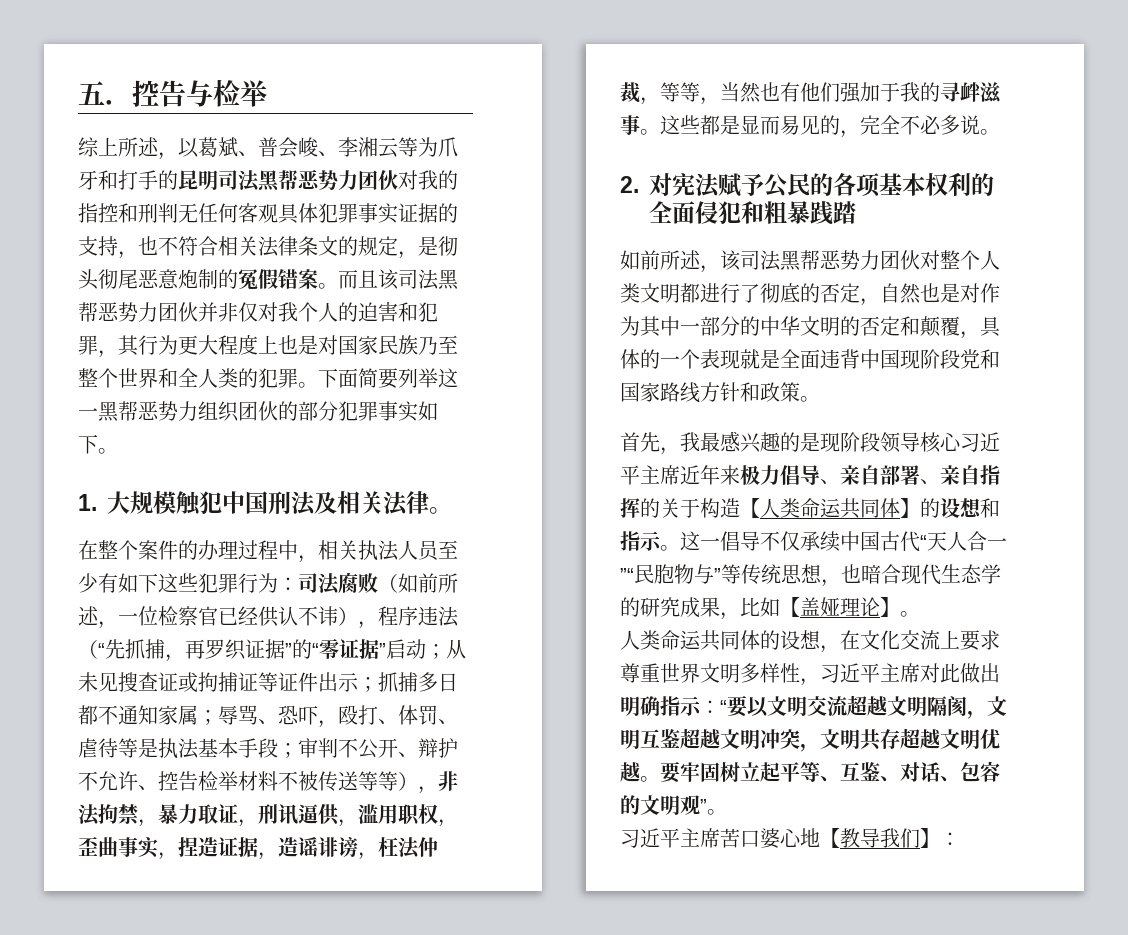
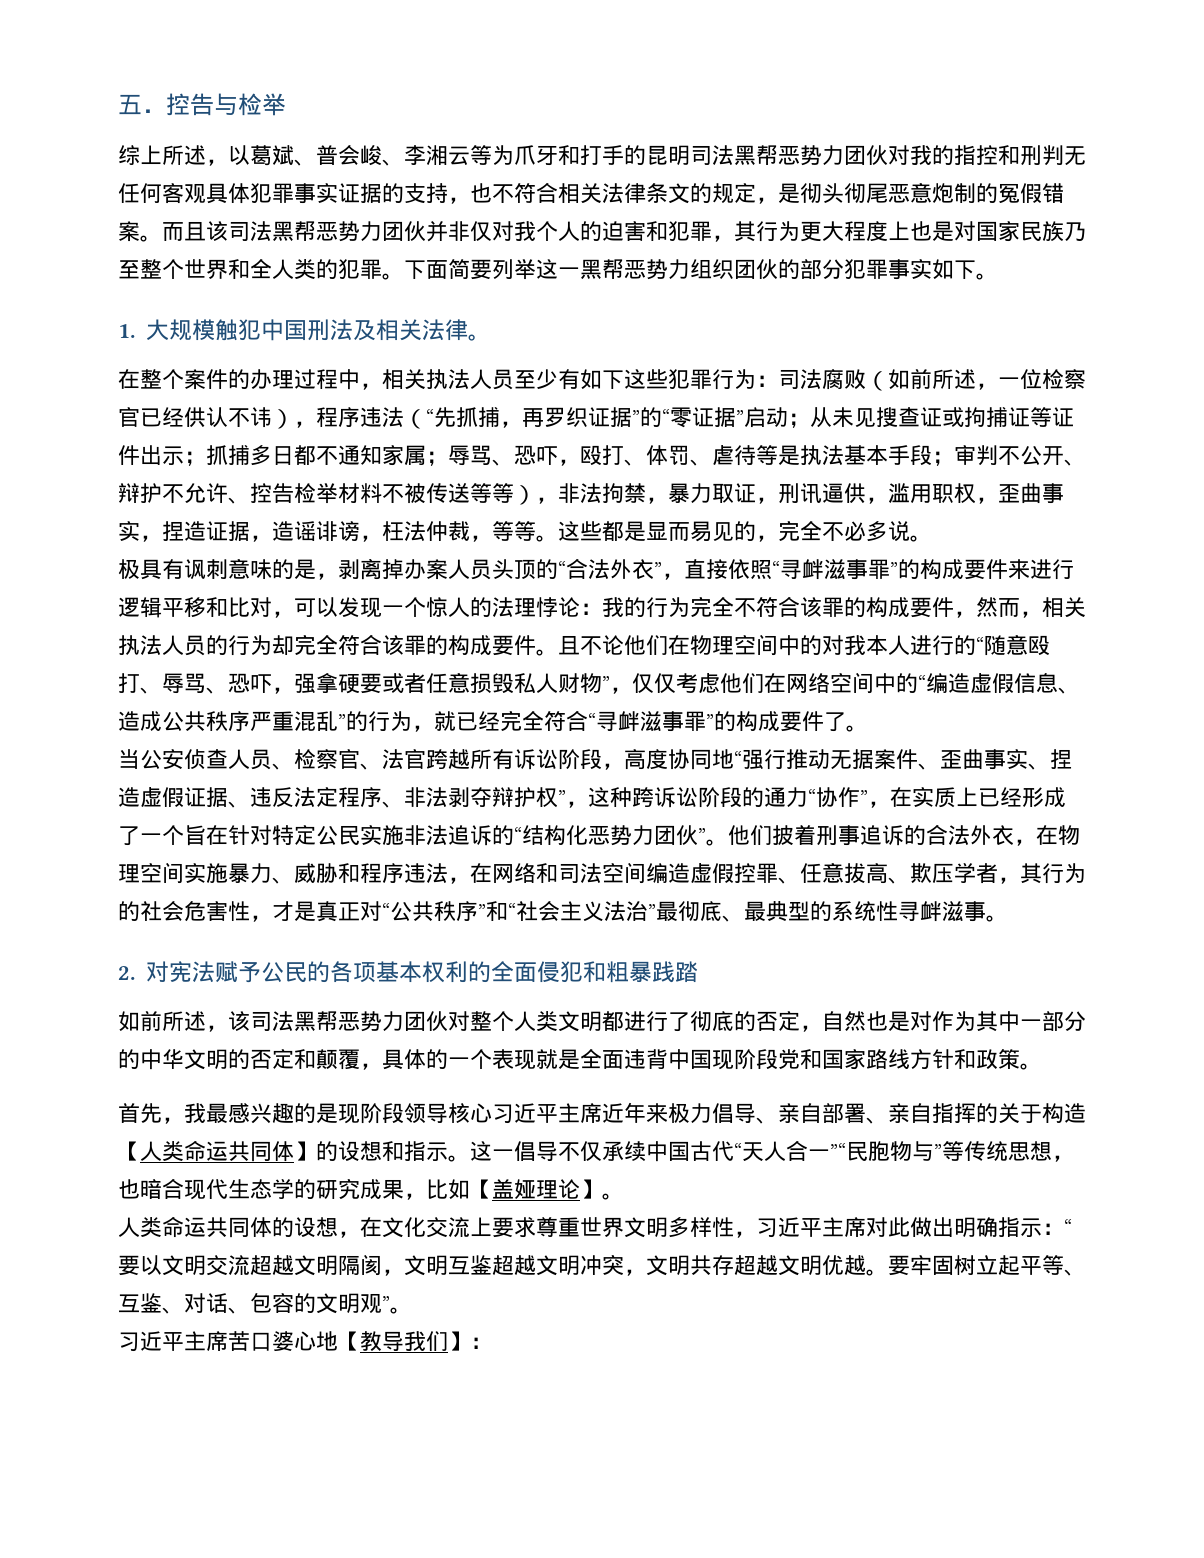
[700,82,1002,105] [620,115,640,135] ，当然也有他们强加于我的寻衅滋事 -> (536, 531) none
(1000, 132) none -> [118,558,1074,580] [118,596,1086,618] [118,634,1050,656] [118,672,1080,694] [118,710,868,732] [118,749,1072,770] [118,787,1066,808] [118,824,1080,846] [118,862,1086,884] [118,901,1008,922] // 极具有讽刺意味的是，剥离掉办案人员头顶的“合法外衣”，直接依照“寻衅滋事罪”的构成要件来进行逻辑平移和比对，可以发现一个惊人的法理悖论：我的行为完全不符合该罪的构成要件，然而，相关执法人员的行为却完全符合该罪的构成要件。且不论他们在物理空间中的对我本人进行的“随意殴打、辱骂、恐吓，强拿硬要或者任意损毁私人财物”，仅仅考虑他们在网络空间中的“编造虚假信息、造成公共秩序严重混乱”的行为，就已经完全符合“寻衅滋事罪”的构成要件了。 // 当公安侦查人员、检察官、法官跨越所有诉讼阶段，高度协同地“强行推动无据案件、歪曲事实、捏造虚假证据、违反法定程序、非法剥夺辩护权”，这种跨诉讼阶段的通力“协作”，在实质上已经形成了一个旨在针对特定公民实施非法追诉的“结构化恶势力团伙”。他们披着刑事追诉的合法外衣，在物理空间实施暴力、威胁和程序违法，在网络和司法空间编造虚假控罪、任意拔高、欺压学者，其行为的社会危害性，才是真正对“公共秩序”和“社会主义法治”最彻底、最典型的系统性寻衅滋事。

